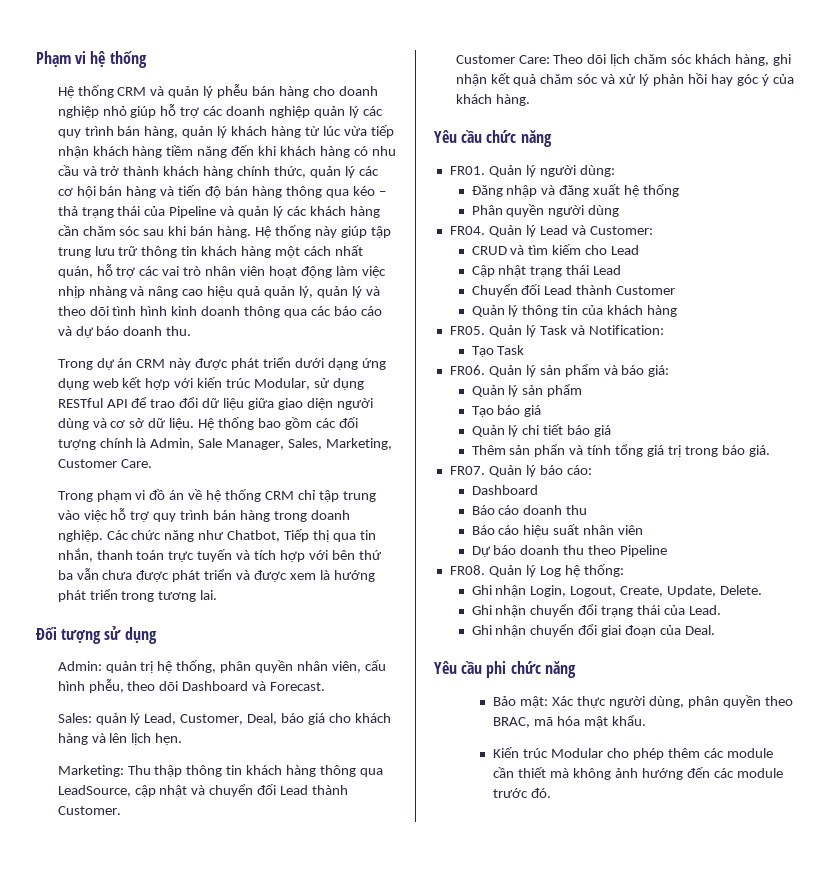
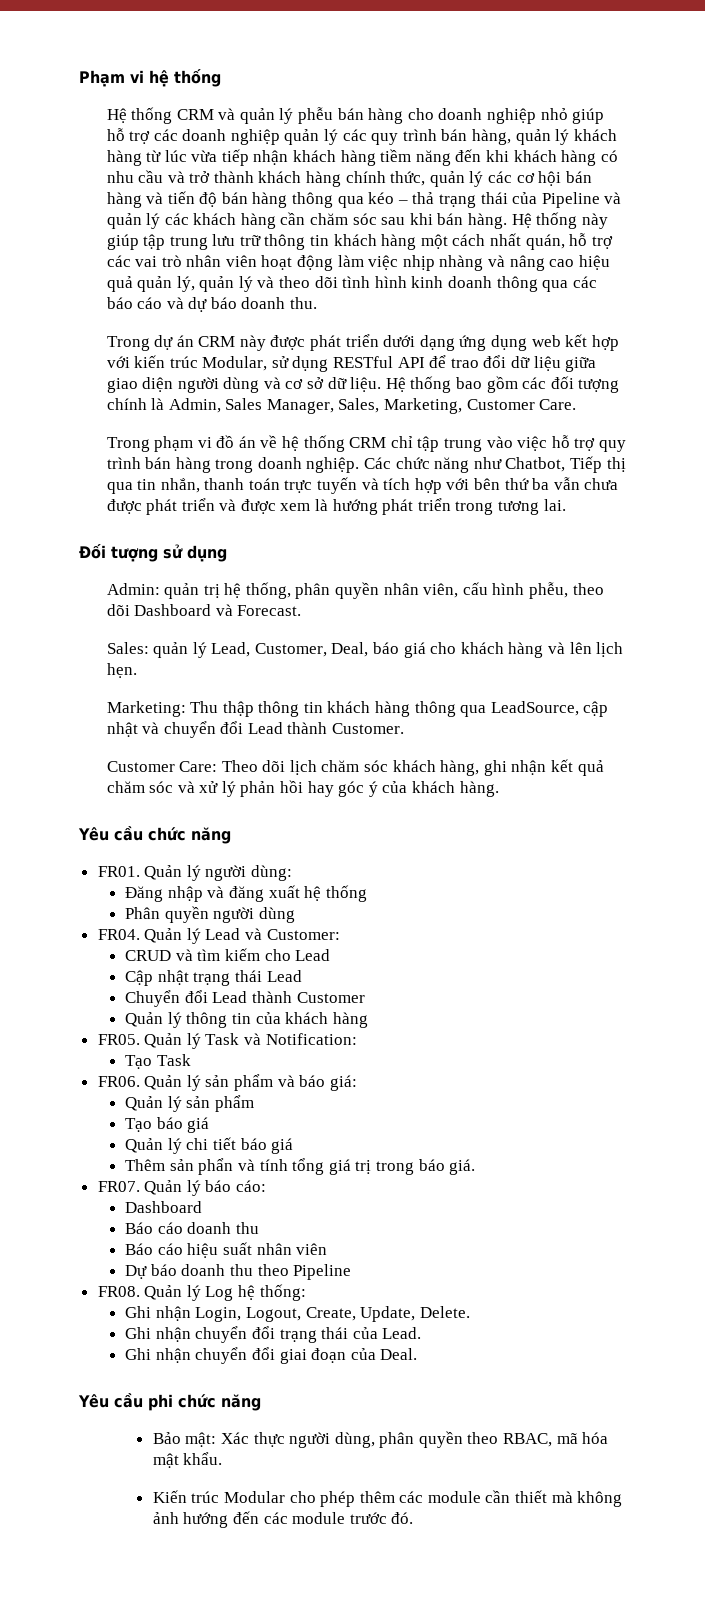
[198,438,223,448] Sale -> [225,398,263,410] Sales
[257,784,277,795] đối -> [220,721,244,734] đổi
[521,284,541,295] đối -> [184,990,208,1003] đổi
[493,717,531,728] BRAC, -> [503,1433,553,1447] RBAC,

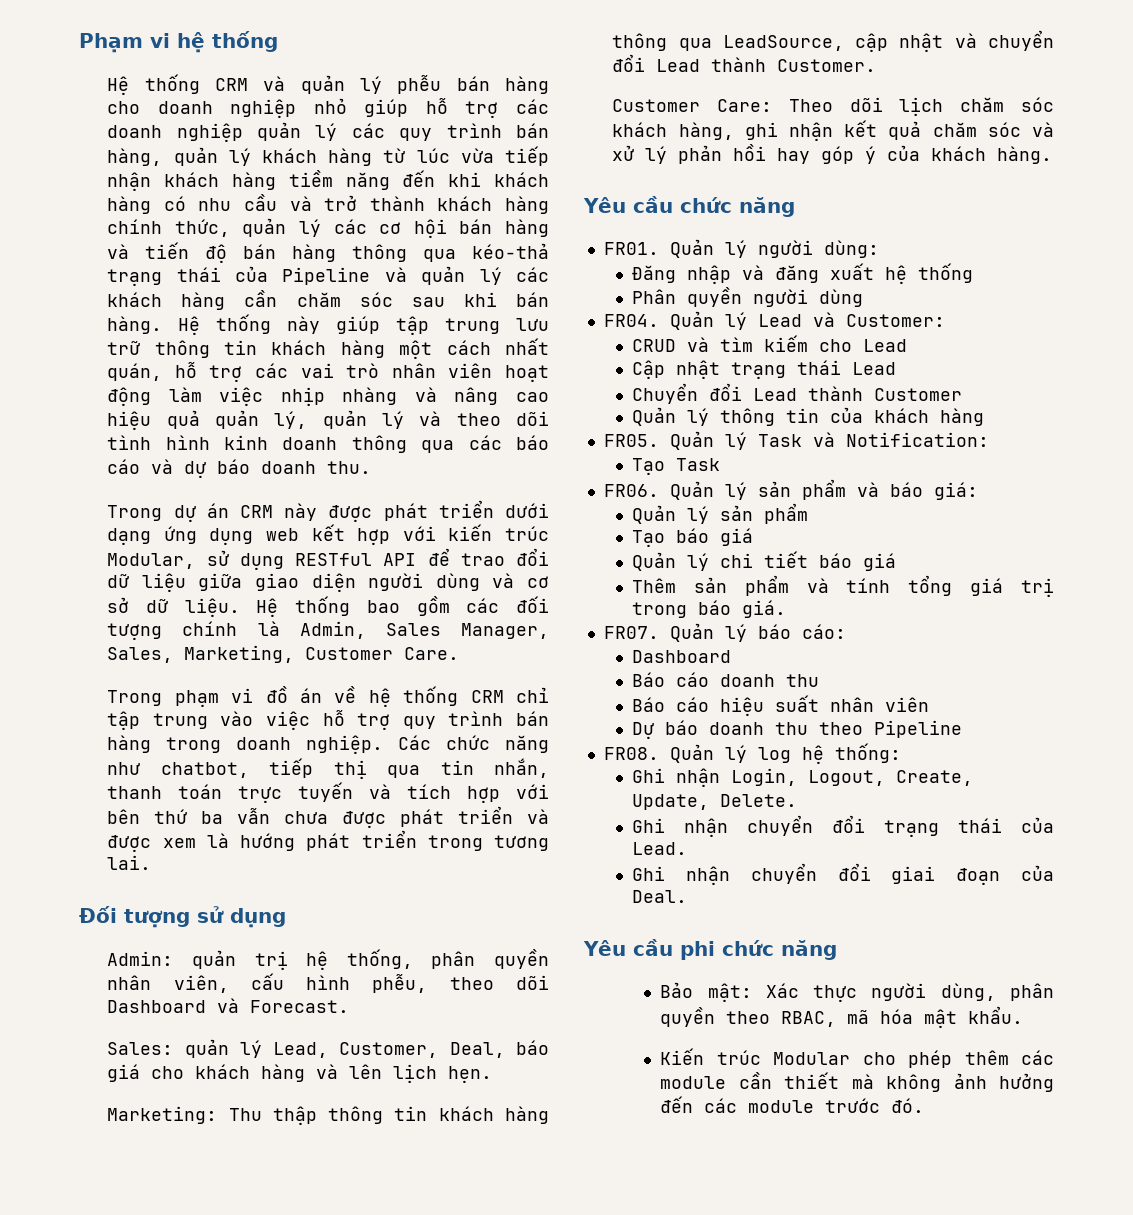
[368,192,435,204] kéo – thả -> [472,243,549,259] kéo-thả
[505,456,603,473] Chatbot, Tiếp -> [160,758,314,778] chatbot, tiếp
[338,781,365,797] góc -> [821,146,855,164] góp
[198,1158,234,1175] phẩn -> [744,575,789,596] phẩm
[205,1286,234,1301] Log -> [757,747,791,763] log
[183,1512,229,1528] hướng -> [999,1073,1054,1092] hưởng

